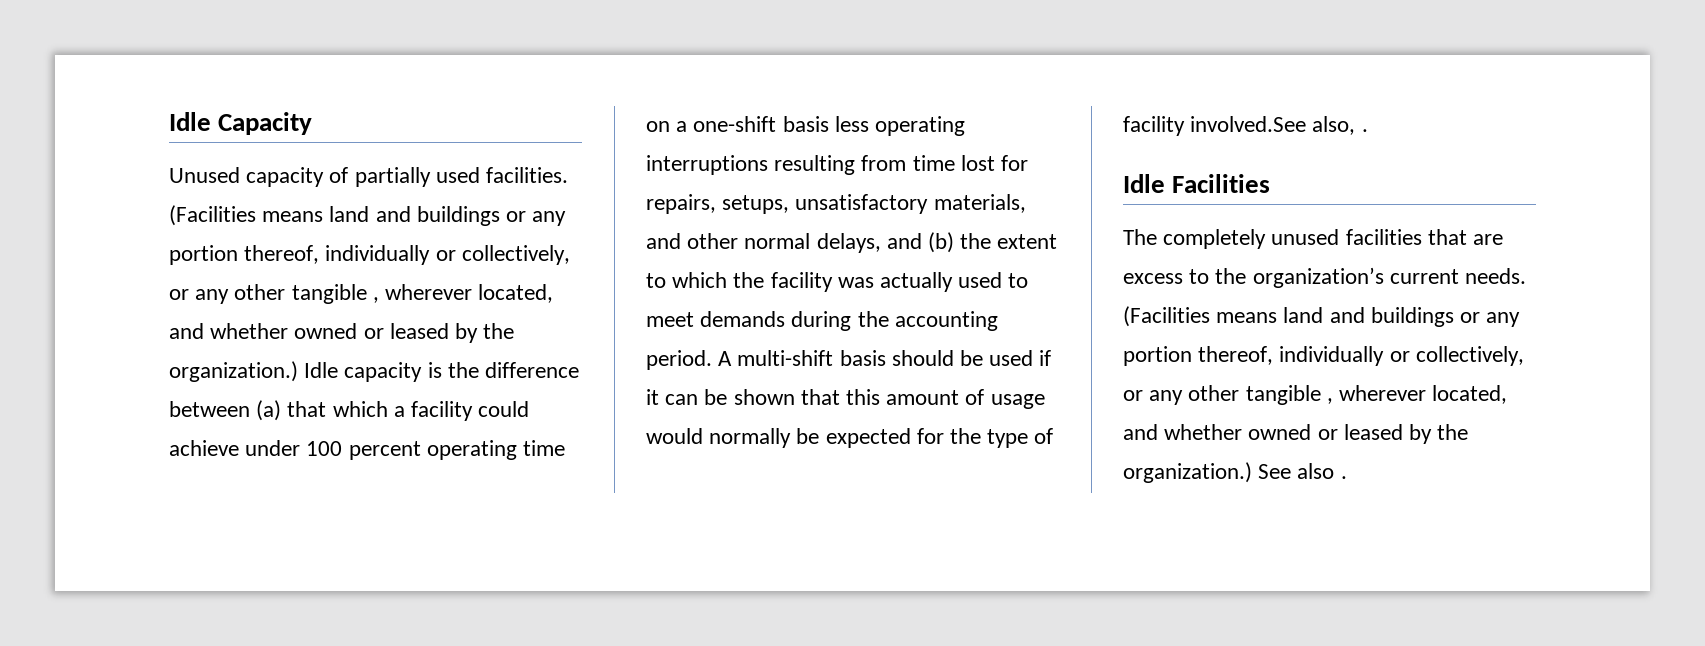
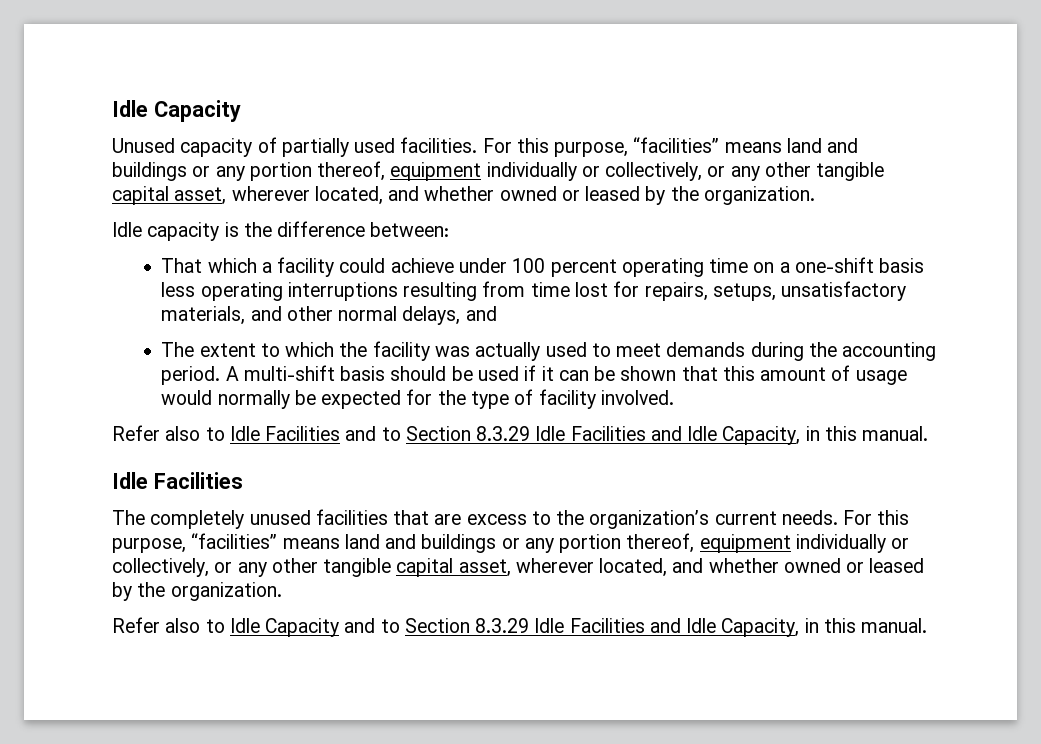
[169,205,567,226] [169,245,570,265] [169,284,554,304] [169,323,515,343] [169,361,298,382] (Facilities means land and buildings or any portion thereof, individually or collectively, or any other tangible , wherever located, and whether owned or leased by the organization.) -> [482,137,859,157] [112,161,885,181] [112,186,815,205] For this purpose, “facilities” means land and buildings or any portion thereof, equipment individually or collectively, or any other tangible capital asset, wherever located, and whether owned or leased by the organization. //
[169,400,327,421] between (a) that -> [370,222,450,237] [161,258,203,273] between: // That
[928,232,992,253] (b) the -> [161,342,195,357] // The
[1190,116,1368,135] involved.See also, . -> [600,390,674,405] [112,425,929,445] involved. // Refer also to Idle Facilities and to Section 8.3.29 Idle Facilities and Idle Capacity, in this manual.
[1123,306,1521,327] [1123,346,1524,366] [1123,385,1508,405] [1123,424,1469,444] [1123,462,1347,483] (Facilities means land and buildings or any portion thereof, individually or collectively, or any other tangible , wherever located, and whether owned or leased by the organization.) See also . -> [843,510,910,525] [112,533,910,553] [112,558,925,577] [112,582,282,601] [112,617,928,637] For this purpose, “facilities” means land and buildings or any portion thereof, equipment individually or collectively, or any other tangible capital asset, wherever located, and whether owned or leased by the organization. // Refer also to Idle Capacity and to Section 8.3.29 Idle Facilities and Idle Capacity, in this manual.

